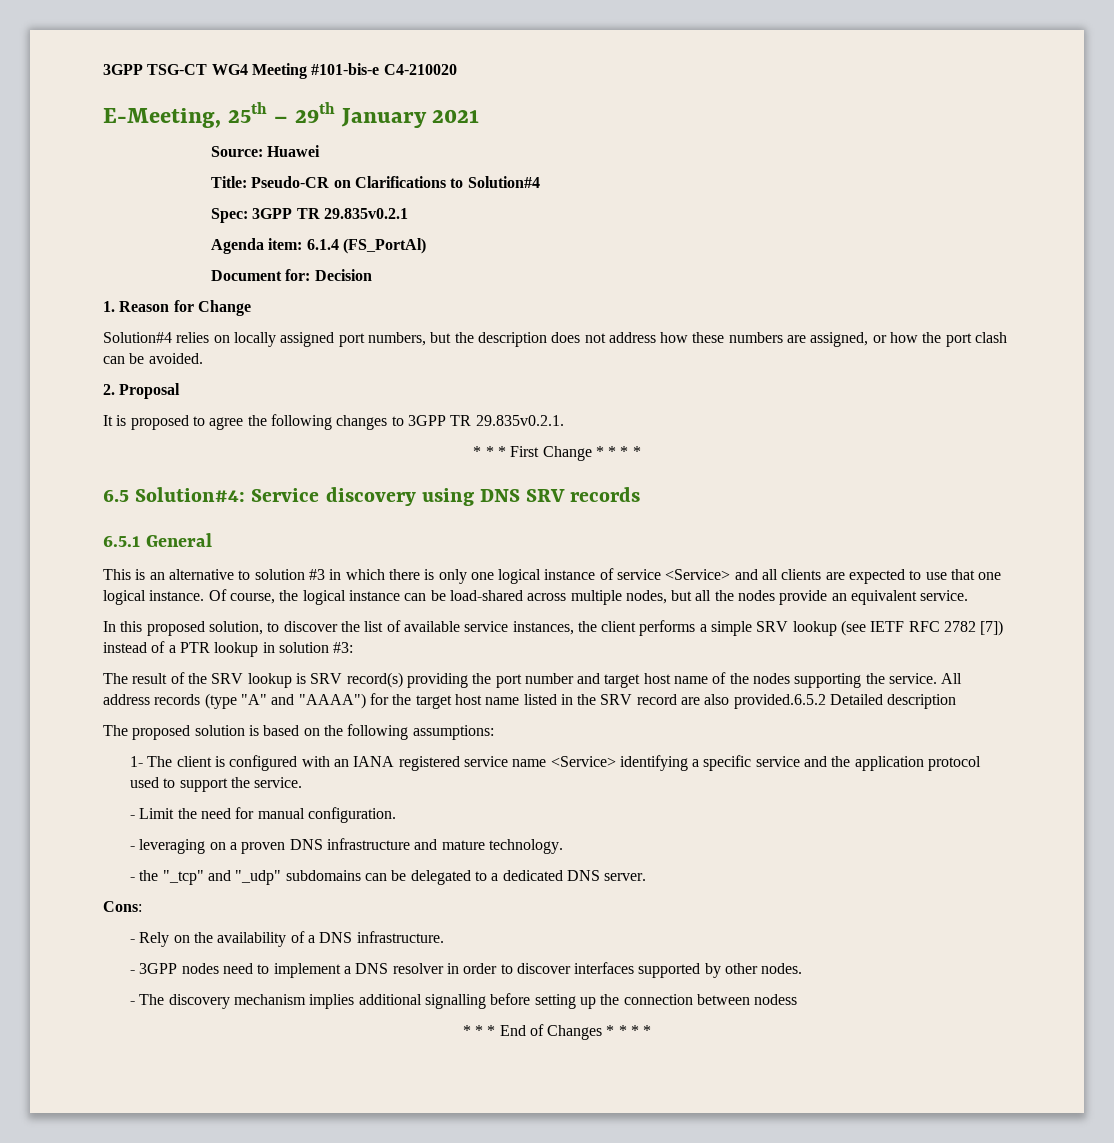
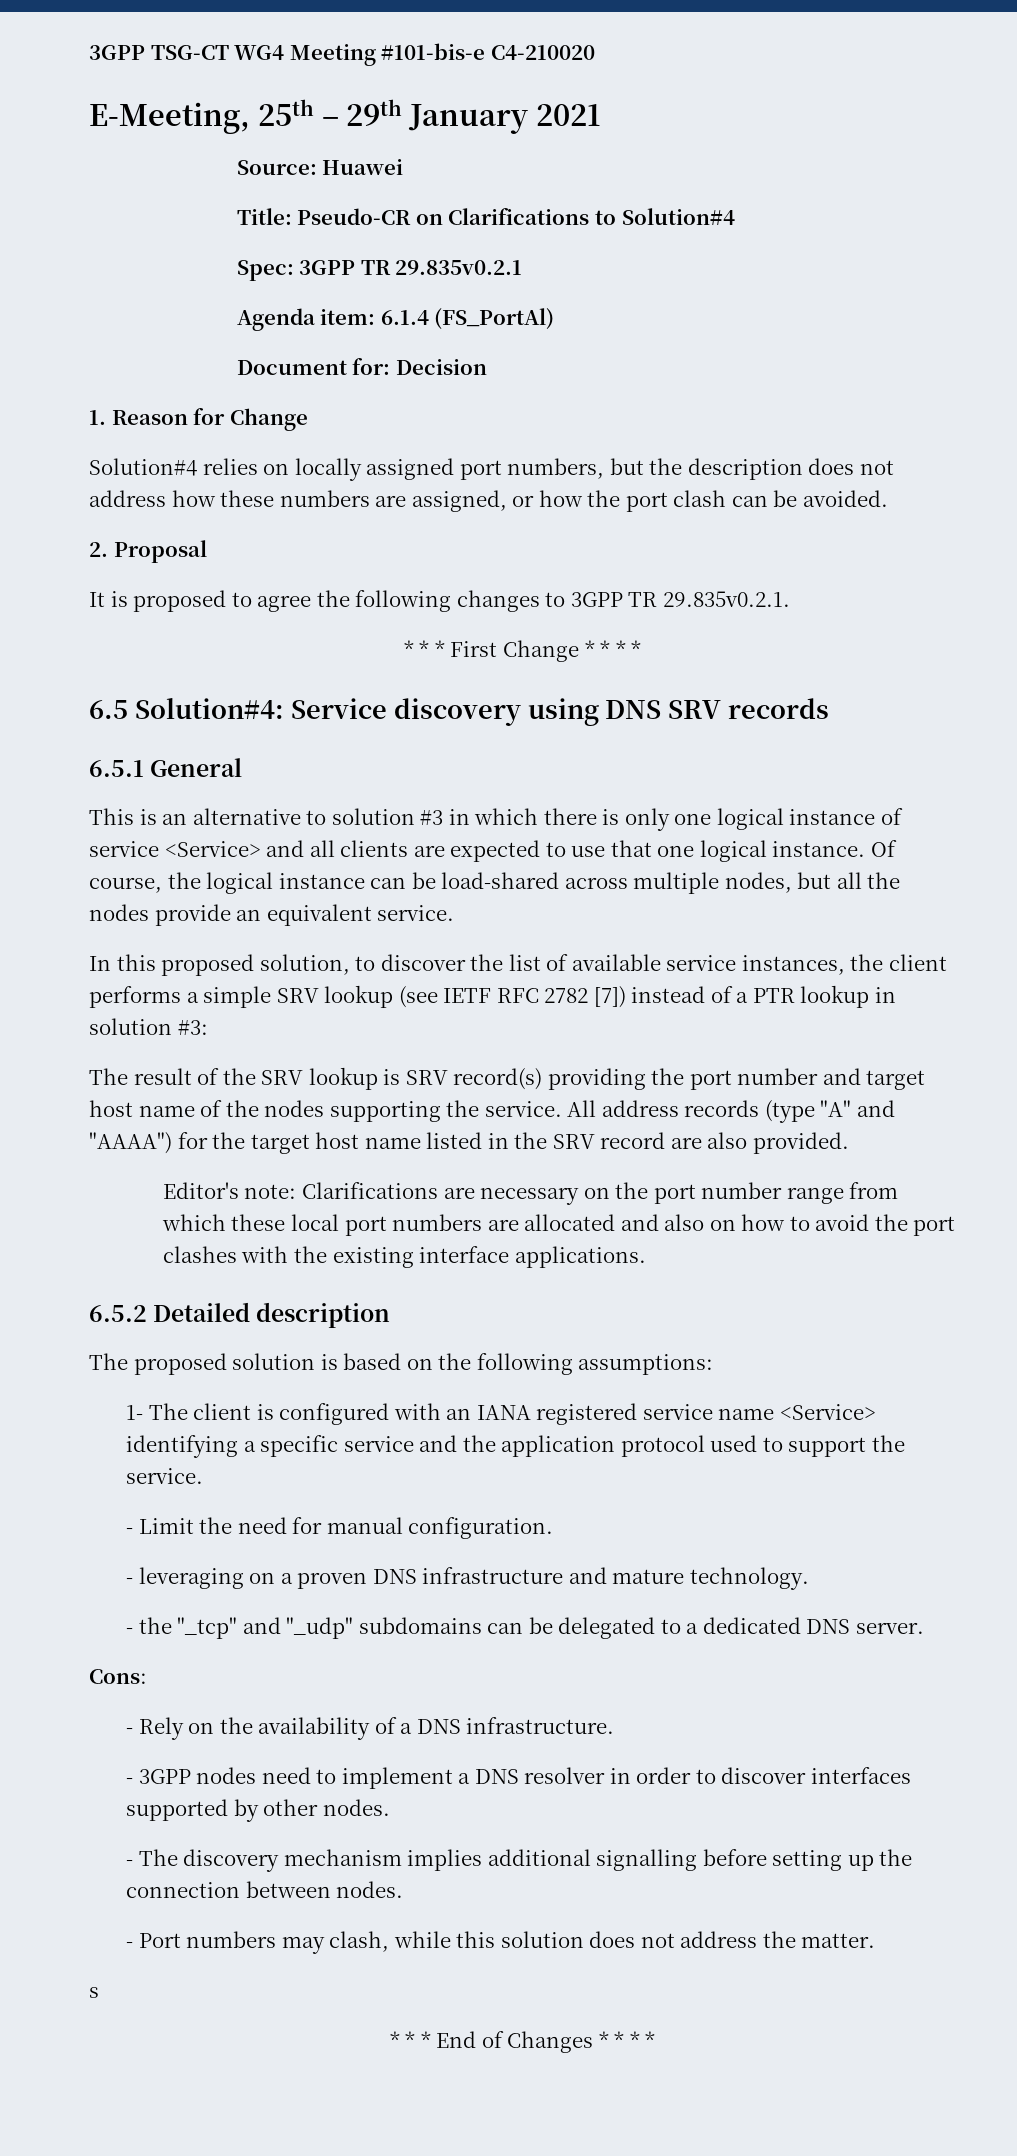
[733,694,826,709] provided.6.5.2 -> [752,1132,849,1154] [162,1182,899,1205] [161,1214,956,1236] [162,1246,646,1268] [89,1305,147,1322] provided. // Editor's note: Clarifications are necessary on the port number range from which these local port numbers are allocated and also on how to avoid the port clashes with the existing interface applications. // 6.5.2
[754,994,798,1005] nodess -> [336,1881,404,1898] [125,1931,876,1954] [89,1987,99,1998] nodes. // - Port numbers may clash, while this solution does not address the matter. // s

